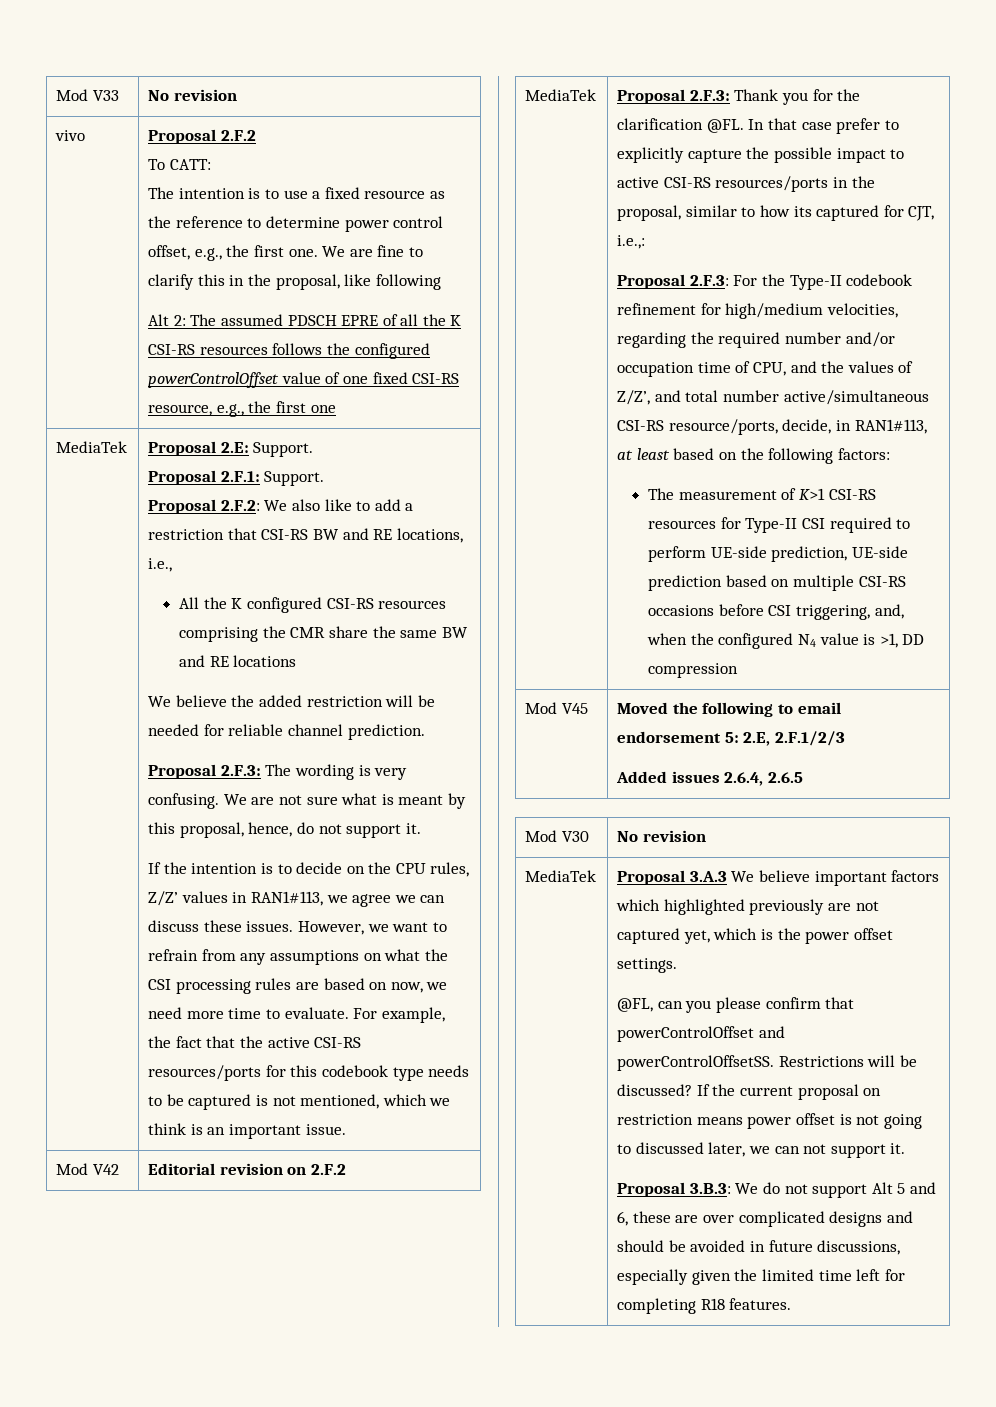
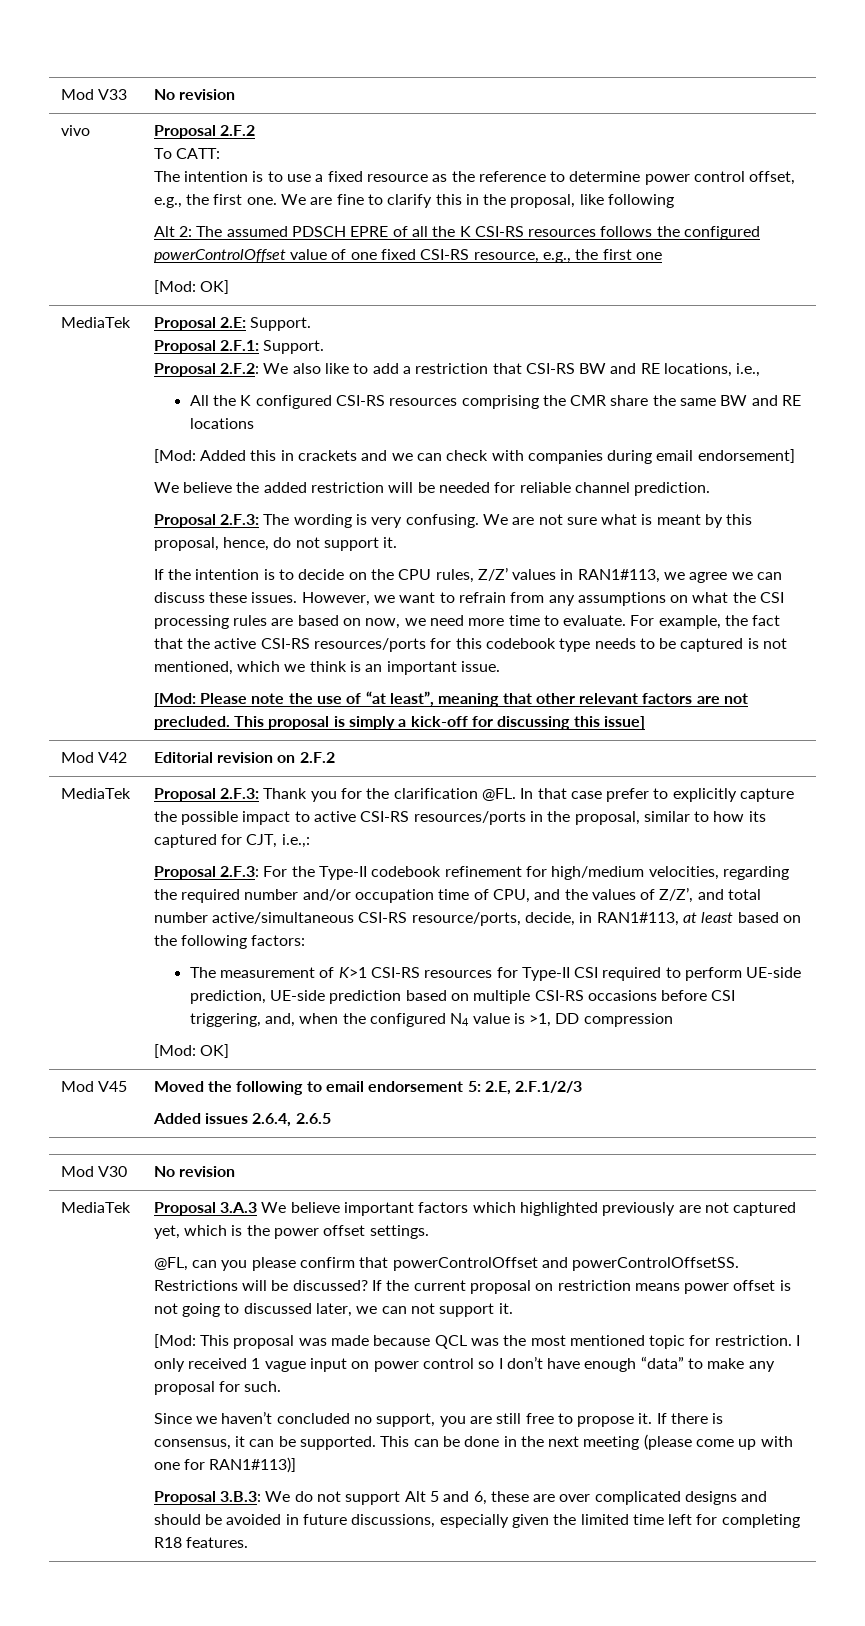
(336, 409) none -> [153,280,229,294] // [Mod: OK]
(297, 661) none -> [153,449,795,464] // [Mod: Added this in crackets and we can check with companies during email endorsement]
(346, 1129) none -> [153,691,749,707] [153,716,645,730] // [Mod: Please note the use of “at least”, meaning that other relevant factors are not precluded. This proposal is simply a kick-off for discussing this issue]
(739, 670) none -> [153,1044,229,1058] // [Mod: OK]
(906, 1148) none -> [153,1334,801,1349] [153,1356,775,1372] [153,1381,282,1395] [153,1411,724,1427] [153,1434,793,1450] [153,1457,297,1473] // [Mod: This proposal was made because QCL was the most mentioned topic for restriction. I only received 1 vague input on power control so I don’t have enough “data” to make any proposal for such. // Since we haven’t concluded no support, you are still free to propose it. If there is consensus, it can be supported. This can be done in the next meeting (please come up with one for RAN1#113)]

